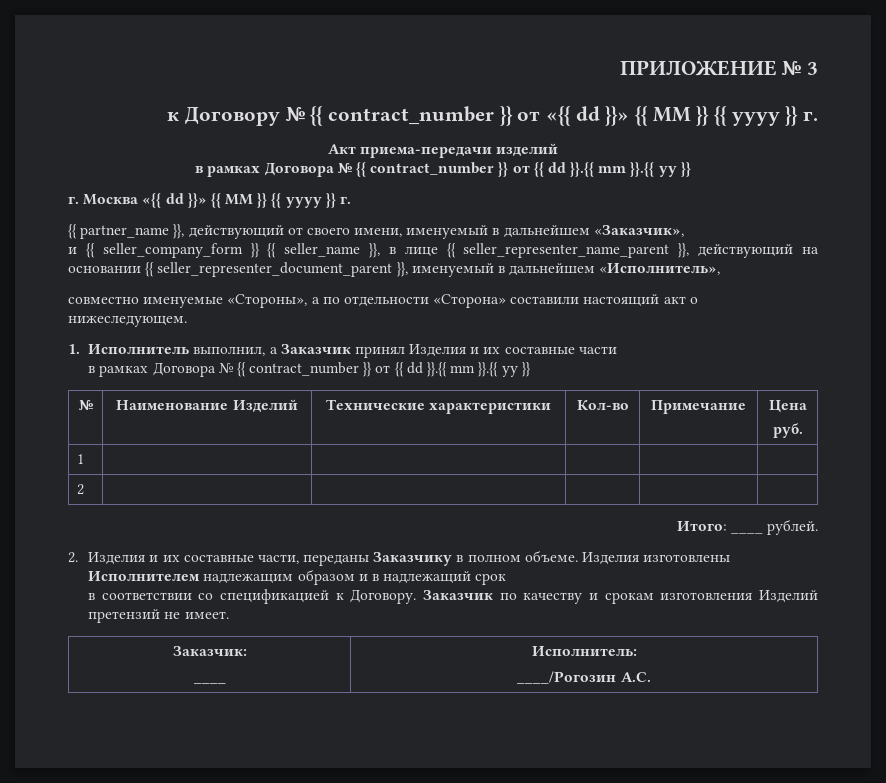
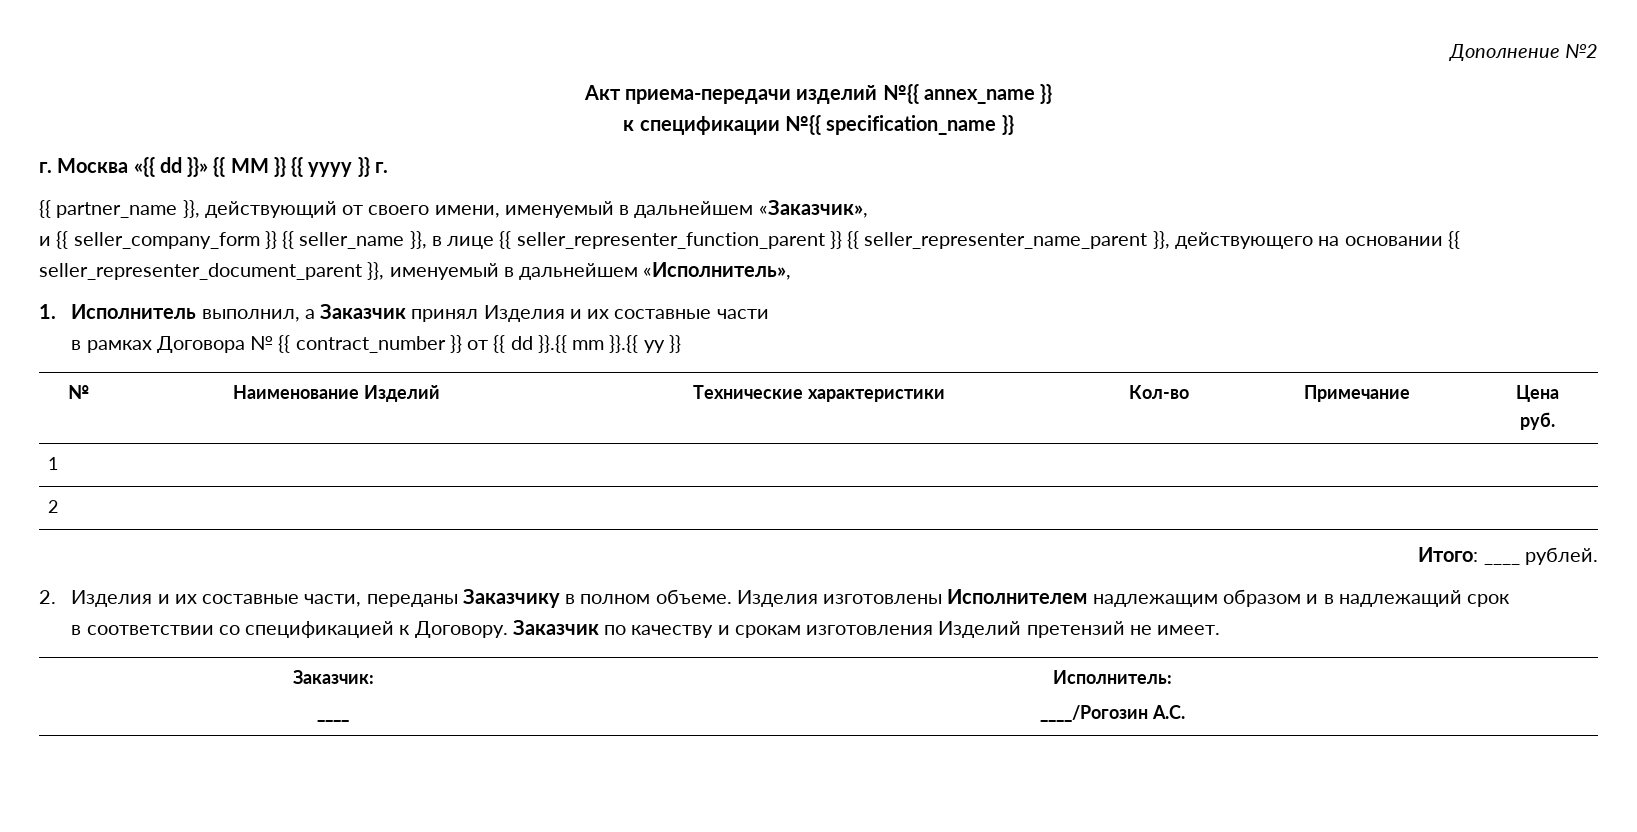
[619,60,818,76] [167,106,818,126] [327,143,559,158] [195,162,677,177] ПРИЛОЖЕНИЕ № 3 // к Договору № {{ contract_number }} от «{{ dd }}» {{ MM }} {{ yyyy }} г. // Акт приема-передачи изделий // в рамках Договора № {{ contract_number }} от {{ dd }}.{{ mm }}.{{ yy -> [1448,44,1599,61] [583,84,1053,104] [623,115,997,135] Дополнение №2 // Акт приема-передачи изделий №{{ annex_name }} // к спецификации №{{ specification_name
(456, 250) none -> [516,231,860,249] seller_representer_function_parent }} {{
[698,244,794,258] действующий -> [1174,232,1313,249] действующего
[68,294,698,308] [68,316,187,327] // совместно именуемые «Стороны», а по отдельности «Сторона» составили настоящий акт о нижеследующем. -> (792, 271) none

